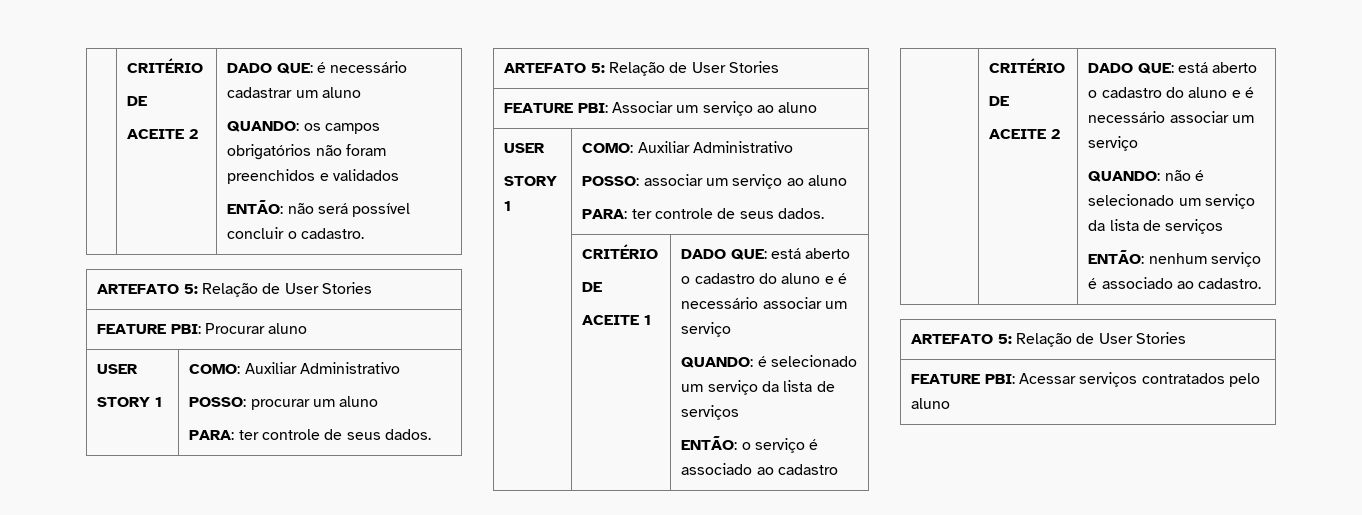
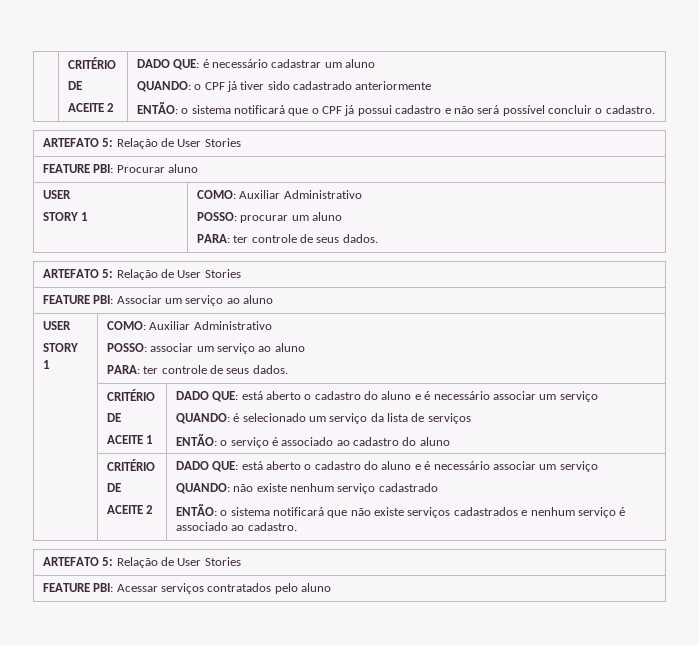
[303,123,380,134] [227,144,386,160] [227,169,399,184] [227,200,284,214] os campos obrigatórios não foram preenchidos e validados // ENTÃO: -> [194,81,432,92] [136,101,451,116] o CPF já tiver sido cadastrado anteriormente // ENTÃO: o sistema notificará que o CPF já possui cadastro e
(838, 469) none -> [402,437,450,446] do aluno
[1194,170,1204,181] [1088,194,1255,209] [1088,219,1224,234] [1088,250,1145,264] é selecionado um serviço da lista de serviços // ENTÃO: -> [256,483,438,494] [175,503,528,518] existe nenhum serviço cadastrado // ENTÃO: o sistema notificará que não existe serviços cadastrados e

